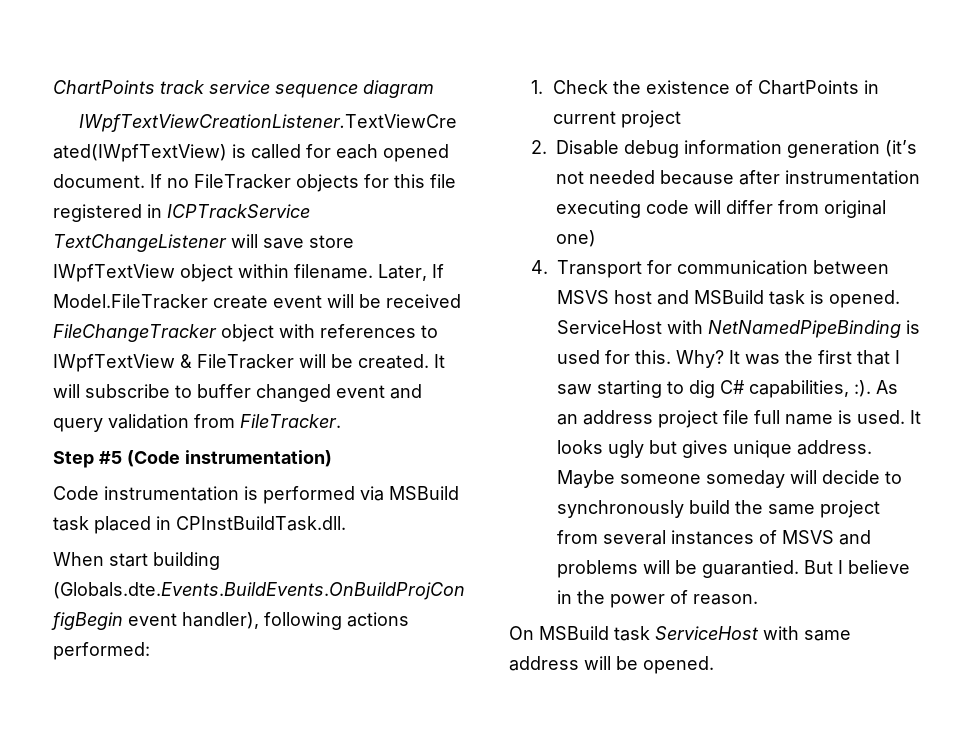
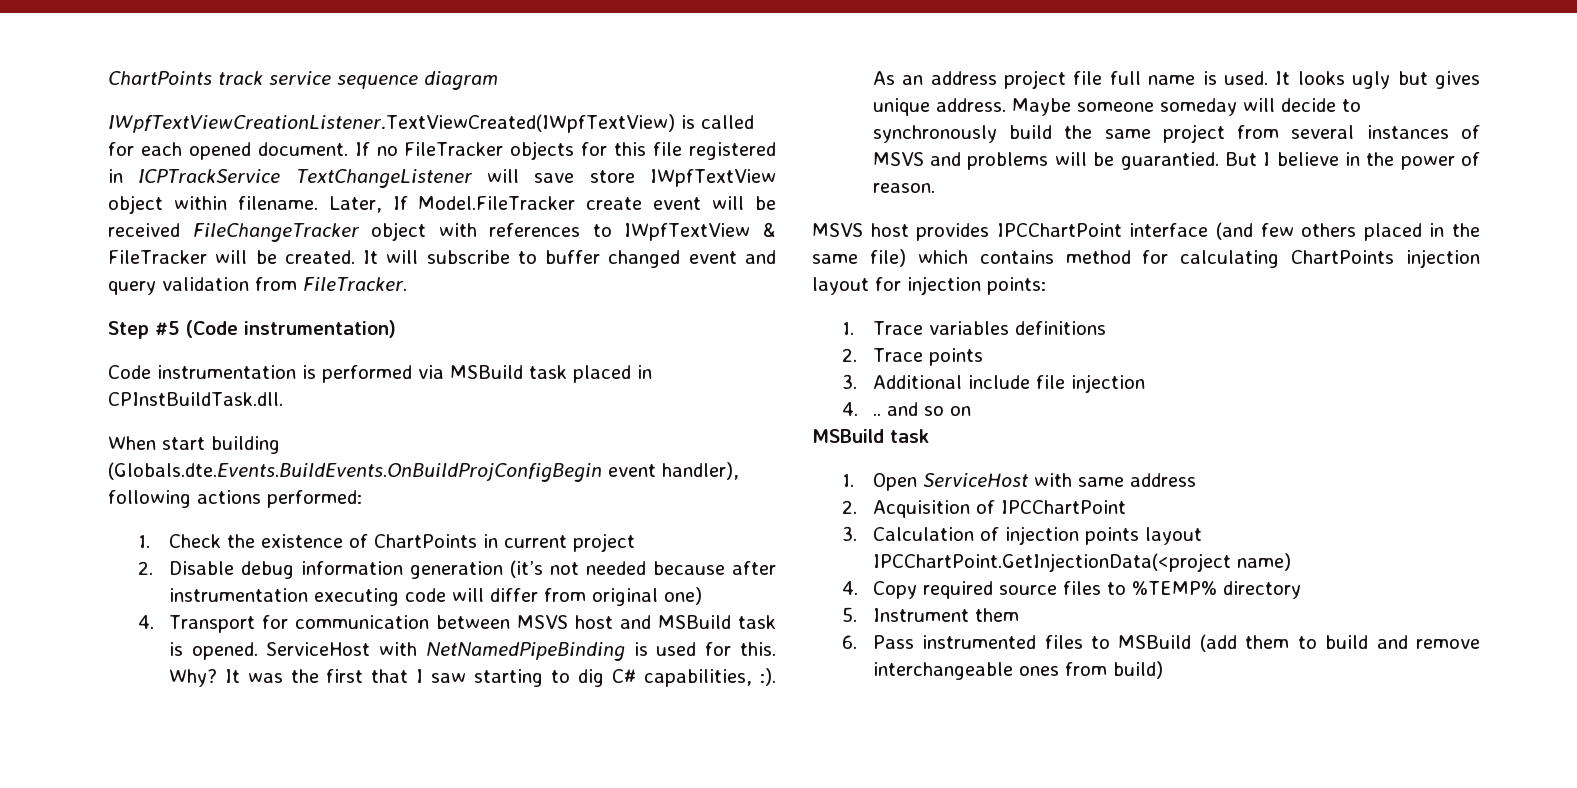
[509,626,650,641] On MSBuild task -> [812,222,1480,241] [812,249,1480,268] [812,276,1046,295] [842,321,1106,335] [842,348,983,366] [842,374,1145,393] [842,402,971,416] [812,429,929,443] [842,473,917,491] MSVS host provides IPCChartPoint interface (and few others placed in the same file) which contains method for calculating ChartPoints injection layout for injection points: // 1. Trace variables definitions // 2. Trace points // 3. Additional include file injection // 4. .. and so on // MSBuild task // 1. Open
[584,656,714,674] will be opened. -> [842,500,1126,518] [842,526,1202,545] [872,553,1291,572] [842,581,1301,599] [842,607,1019,622] [842,634,1480,652] [872,661,1163,680] // 2. Acquisition of IPCChartPoint // 3. Calculation of injection points layout IPCChartPoint.GetInjectionData(<project name) // 4. Copy required source files to %TEMP% directory // 5. Instrument them // 6. Pass instrumented files to MSBuild (add them to build and remove interchangeable ones from build)

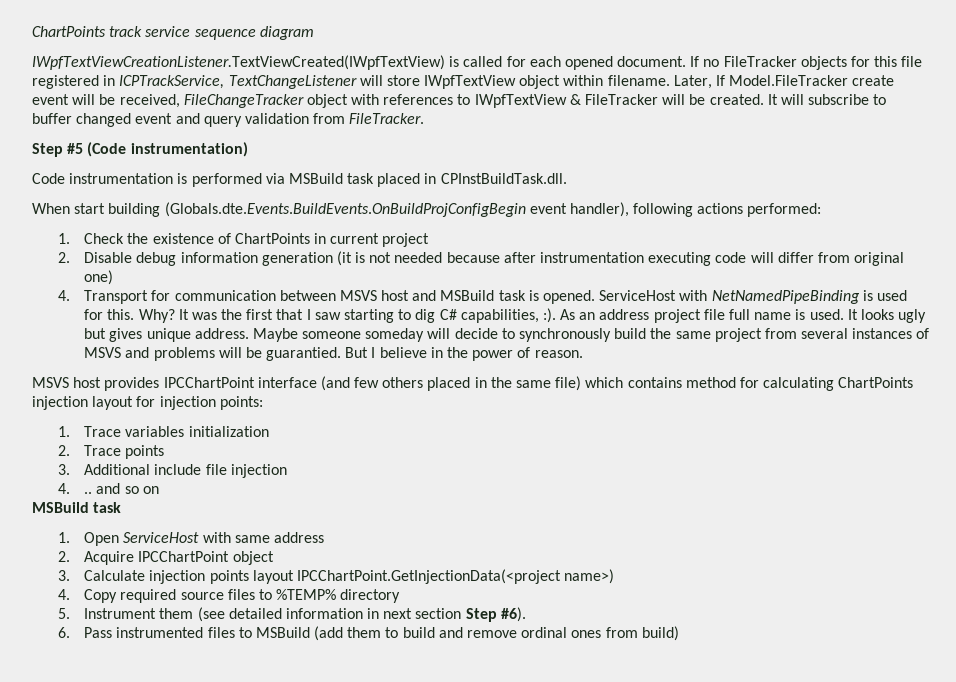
[138,169,281,183] ICPTrackService -> [119,75,225,89] ICPTrackService,
[534,173,575,183] save -> (383, 80) none
[108,223,180,237] received -> [119,94,180,108] received,
[509,560,543,578] (it’s -> [336,251,366,266] (it is
[1014,321,1106,335] definitions -> [188,426,269,437] initialization
[872,500,1126,518] [842,526,999,541] Acquisition of IPCChartPoint // 3. Calculation of -> [84,551,274,565] [58,570,146,581] Acquire IPCChartPoint object // 3. Calculate
[1236,553,1291,571] name) -> [564,569,615,584] name>)
(1019, 615) none -> [197,607,526,622] (see detailed information in next section Step #6).
[872,662,1013,680] interchangeable -> [521,627,568,638] ordinal

